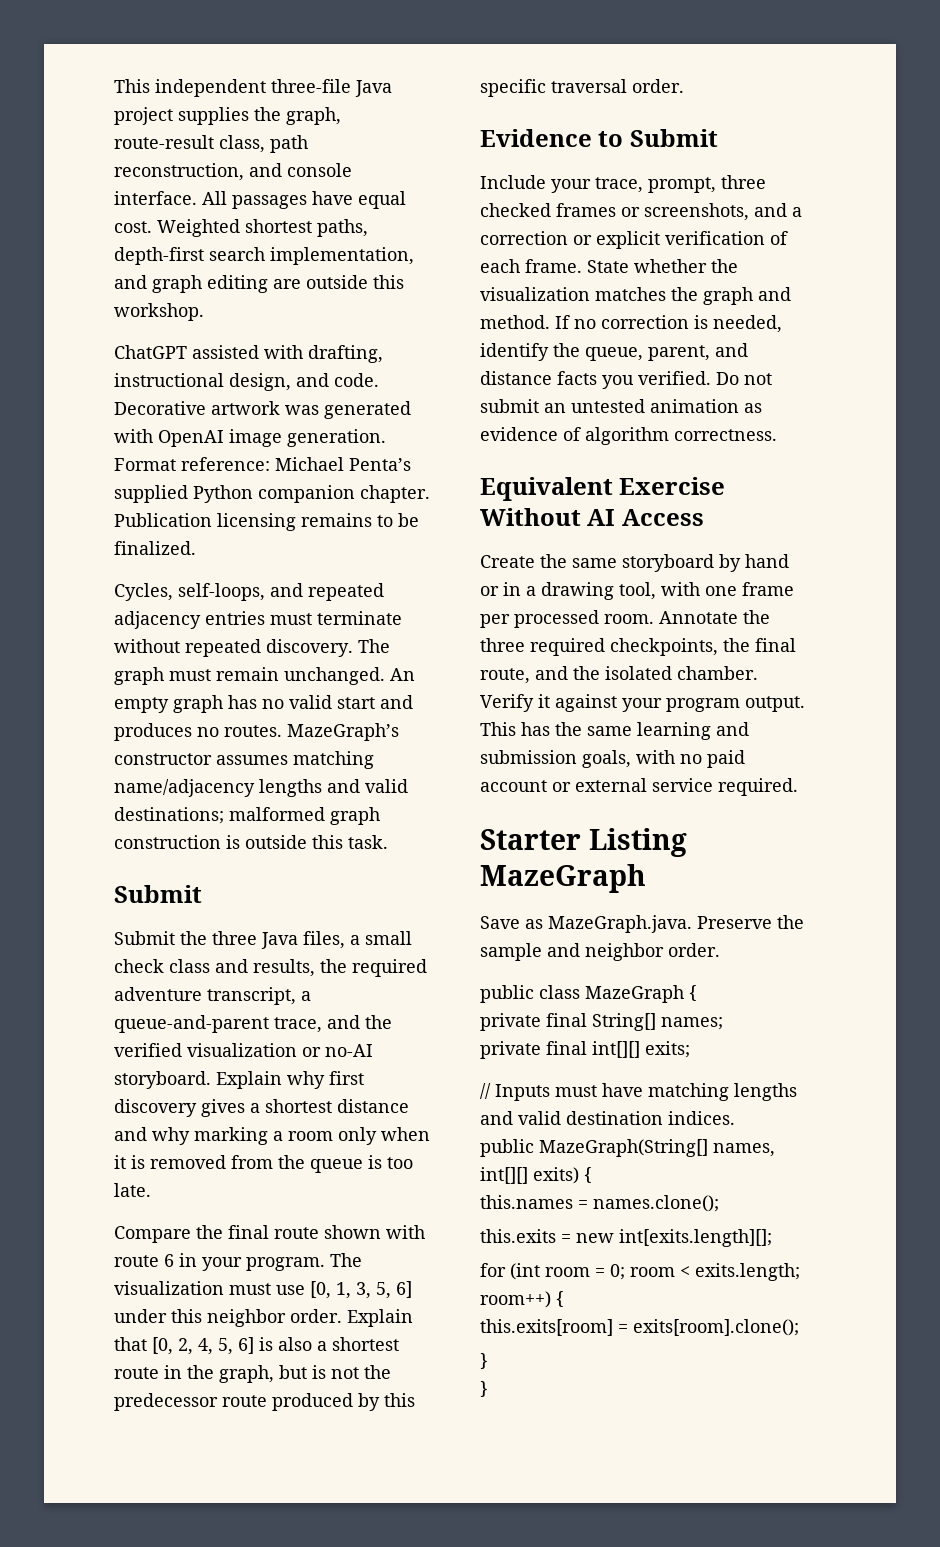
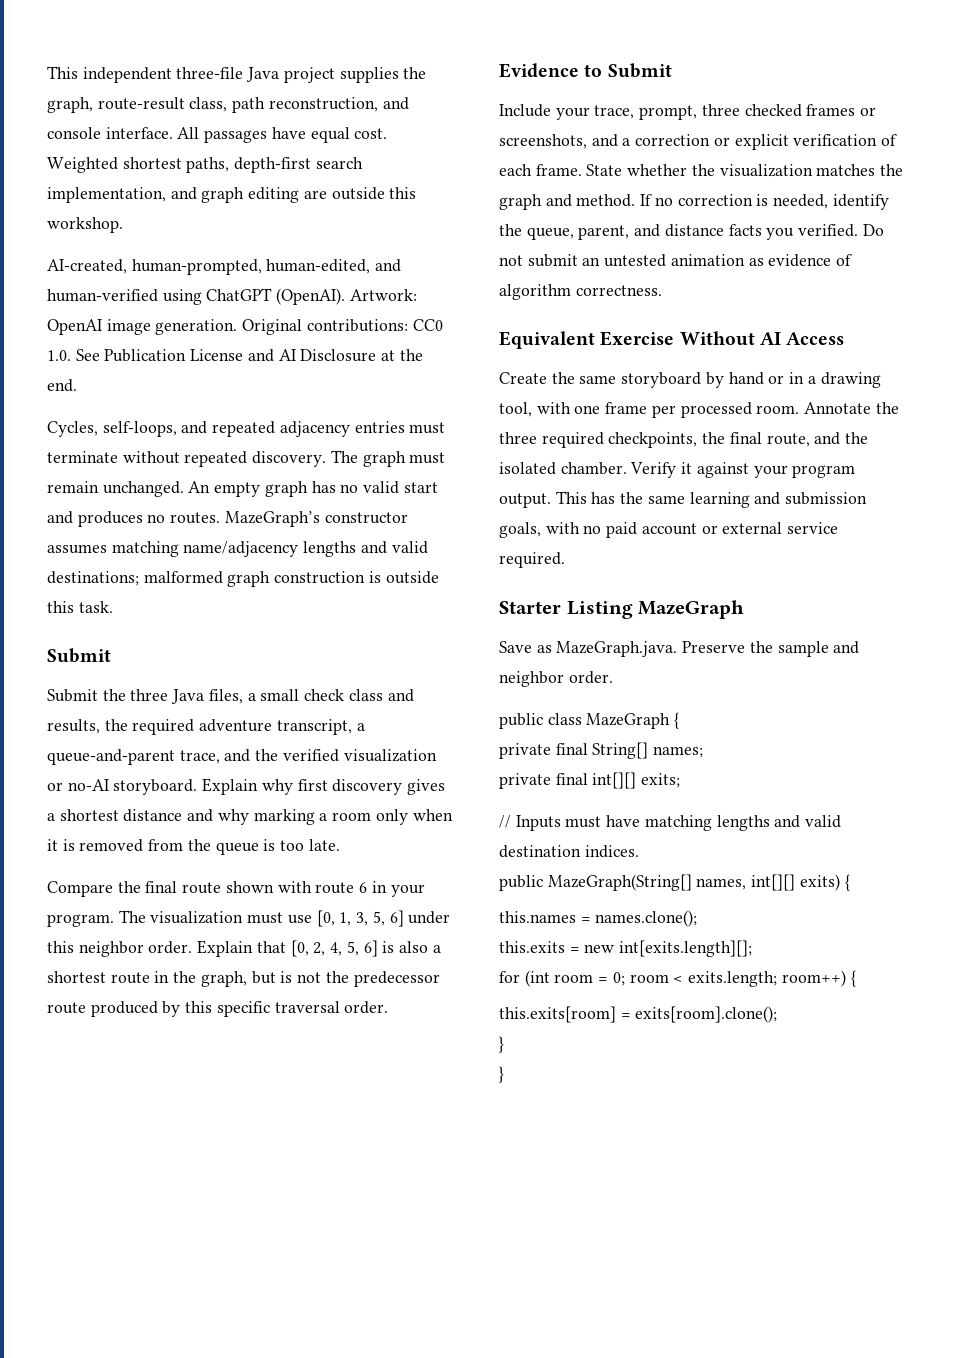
[114,345,383,363] [114,373,379,391] [114,401,411,419] [114,429,386,447] [114,457,411,471] [114,485,430,503] [114,513,419,531] [114,541,196,555] ChatGPT assisted with drafting, instructional design, and code. Decorative artwork was generated with OpenAI image generation. Format reference: Michael Penta’s supplied Python companion chapter. Publication licensing remains to be finalized. -> [47,259,402,275] [47,288,417,305] [47,319,443,335] [47,349,423,362] [47,379,77,392] AI-created, human-prompted, human-edited, and human-verified using ChatGPT (OpenAI). Artwork: OpenAI image generation. Original contributions: CC0 1.0. See Publication License and AI Disclosure at the end.

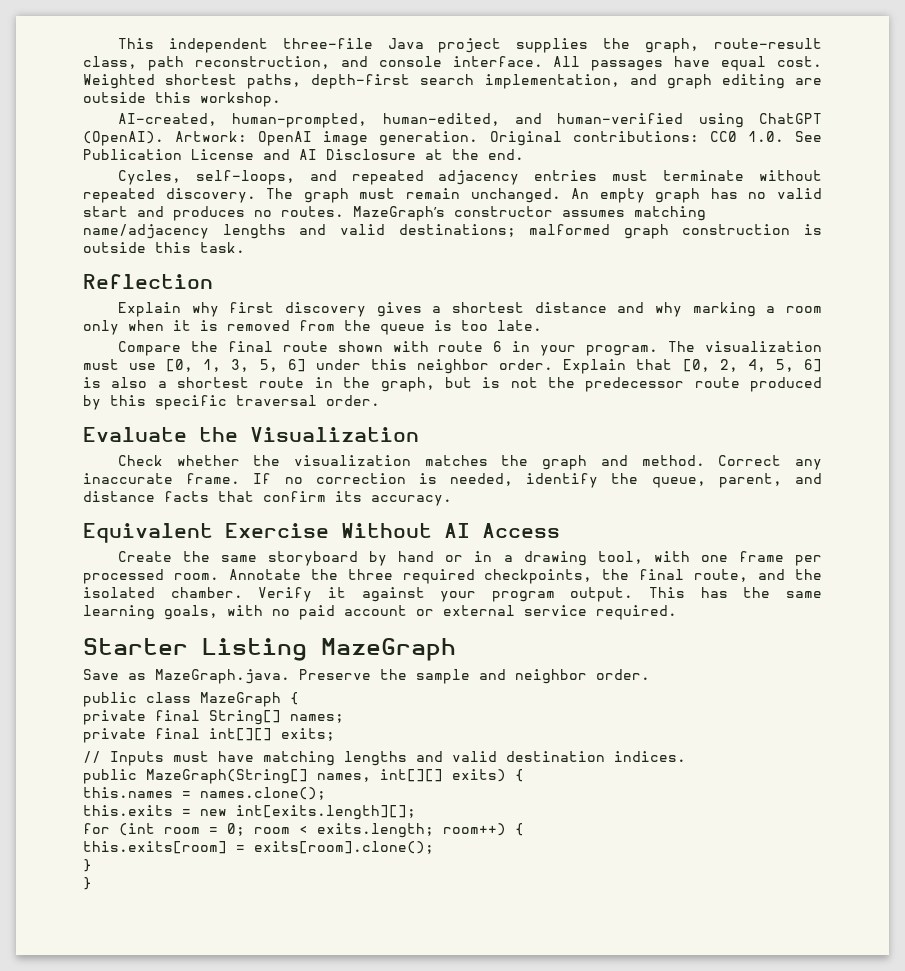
[47,648,111,663] [47,689,414,704] [47,719,365,735] [47,749,437,765] [47,779,198,795] Submit // Submit the three Java files, a small check class and results, the required adventure transcript, a queue-and-parent trace, and the verified visualization or no-AI storyboard. -> [83,274,213,289] Reflection //
[499,63,672,78] [499,104,877,120] [499,134,898,150] [499,164,623,176] Evidence to Submit // Include your trace, prompt, three checked frames or screenshots, and a correction or explicit verification of each frame. State -> [83,427,419,442] [117,455,163,466] Evaluate the Visualization // Check
(636, 200) none -> [718,455,822,470] [83,473,241,484] Correct any inaccurate frame.
[766,224,884,240] [499,254,853,267] [499,284,662,300] you verified. Do not submit an untested animation as evidence of algorithm correctness. -> [218,491,452,506] that confirm its accuracy.
[754,492,868,505] and submission -> (155, 612) none

